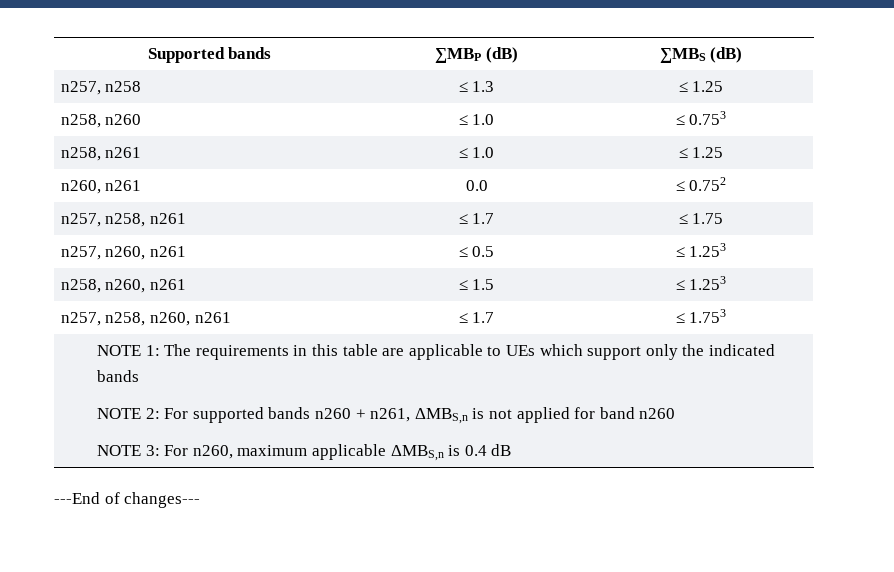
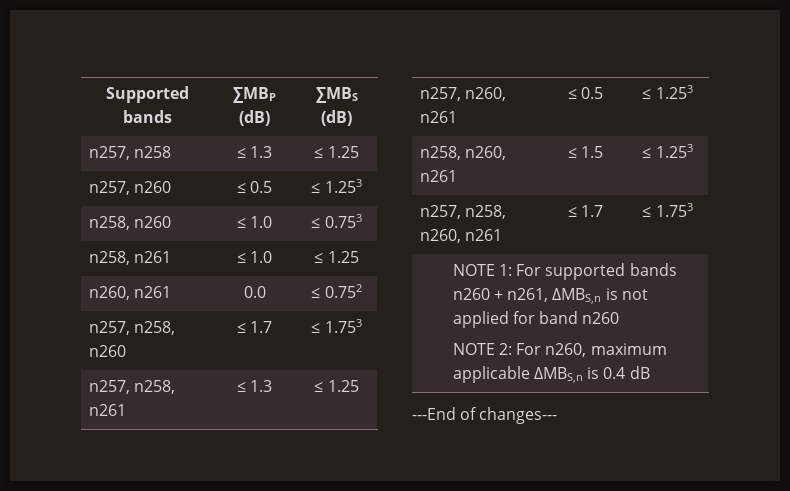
(724, 86) none -> [88,181,171,195] [236,181,273,193] [311,179,362,193] // n257, n260 | ≤ 0.5 | ≤ 1.253
[150,213,187,224] [458,213,495,224] [678,213,724,224] n261 | ≤ 1.7 | ≤ 1.75 -> [88,345,126,357] [236,321,273,333] [311,319,362,333] [88,380,175,394] [88,404,126,416] [236,380,273,392] [314,380,359,392] n260 | ≤ 1.7 | ≤ 1.753 // n257, n258, n261 | ≤ 1.3 | ≤ 1.25
[164,344,775,360] [97,370,140,382] [97,408,160,419] The requirements in this table are applicable to UEs which support only the indicated bands // NOTE 2: -> (513, 270) none
[145,445,160,456] 3: -> [499,343,513,355] 2:

